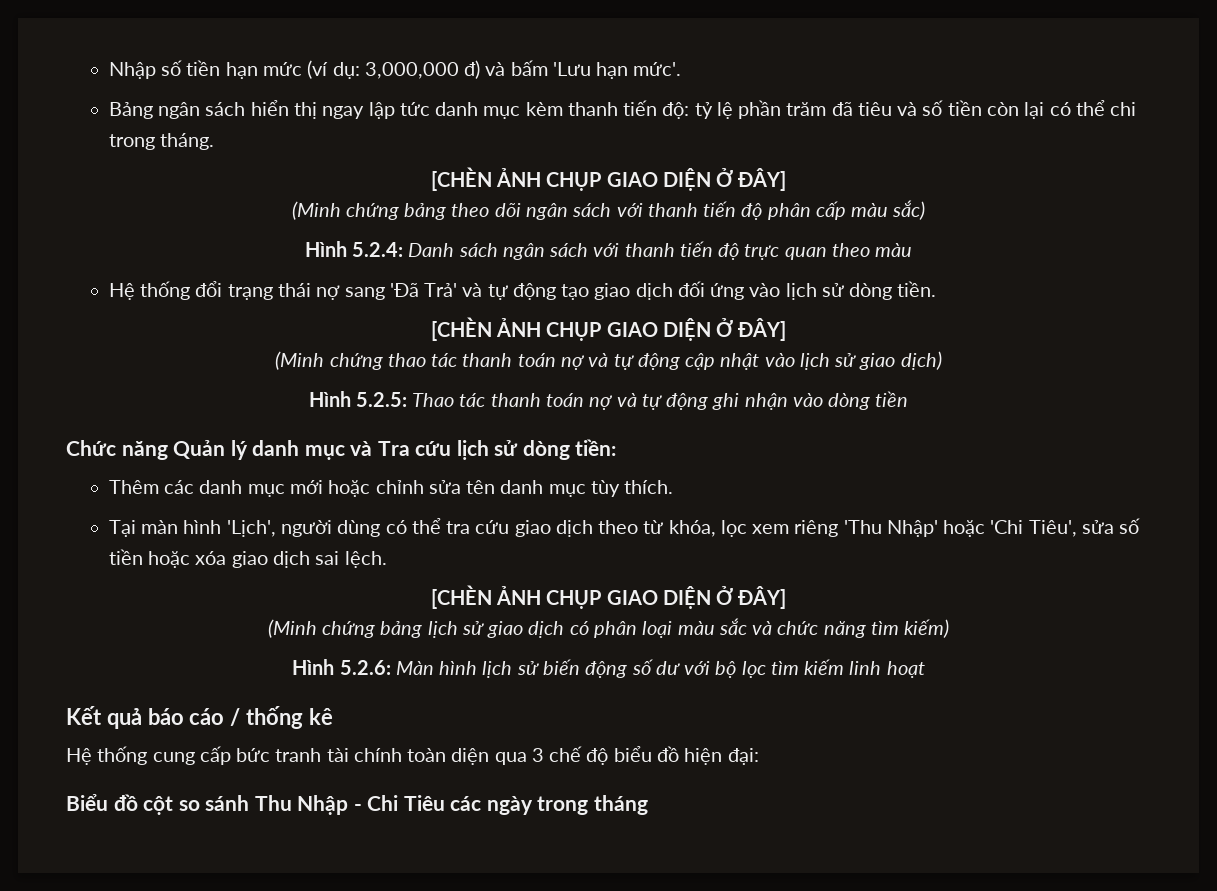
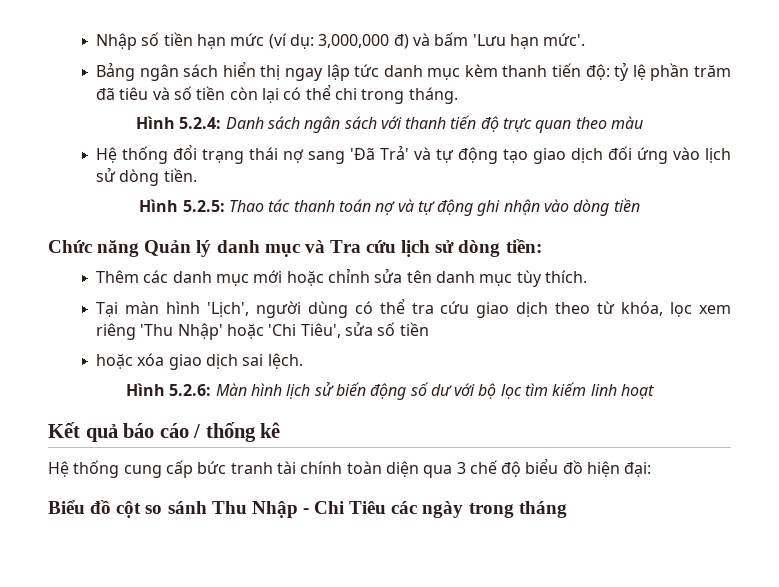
[430,167,787,191] [291,200,926,220] // [CHÈN ẢNH CHỤP GIAO DIỆN Ở ĐÂY] // (Minh chứng bảng theo dõi ngân sách với thanh tiến độ phân cấp màu sắc) -> (458, 95) none
[430,317,787,341] [275,351,942,370] // [CHÈN ẢNH CHỤP GIAO DIỆN Ở ĐÂY] // (Minh chứng thao tác thanh toán nợ và tự động cập nhật vào lịch sử giao dịch) -> (197, 175) none
(143, 557) none -> (429, 329) //
[430,585,787,609] [267,618,950,638] // [CHÈN ẢNH CHỤP GIAO DIỆN Ở ĐÂY] // (Minh chứng bảng lịch sử giao dịch có phân loại màu sắc và chức năng tìm kiếm) -> (303, 361) none

